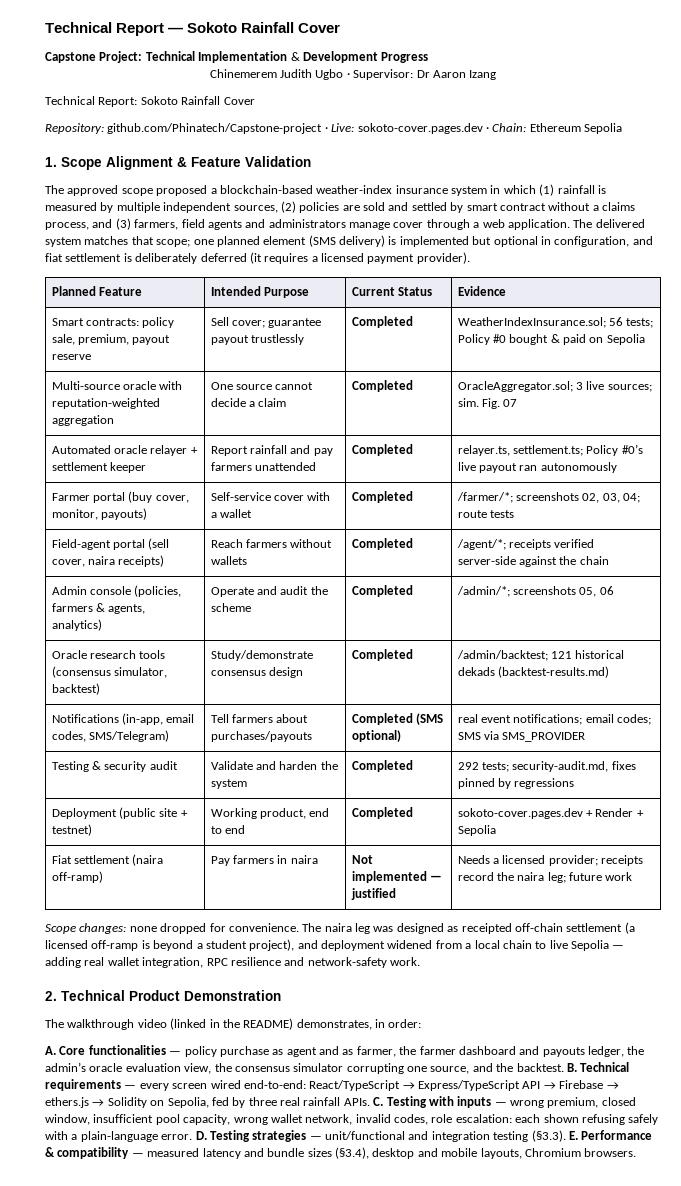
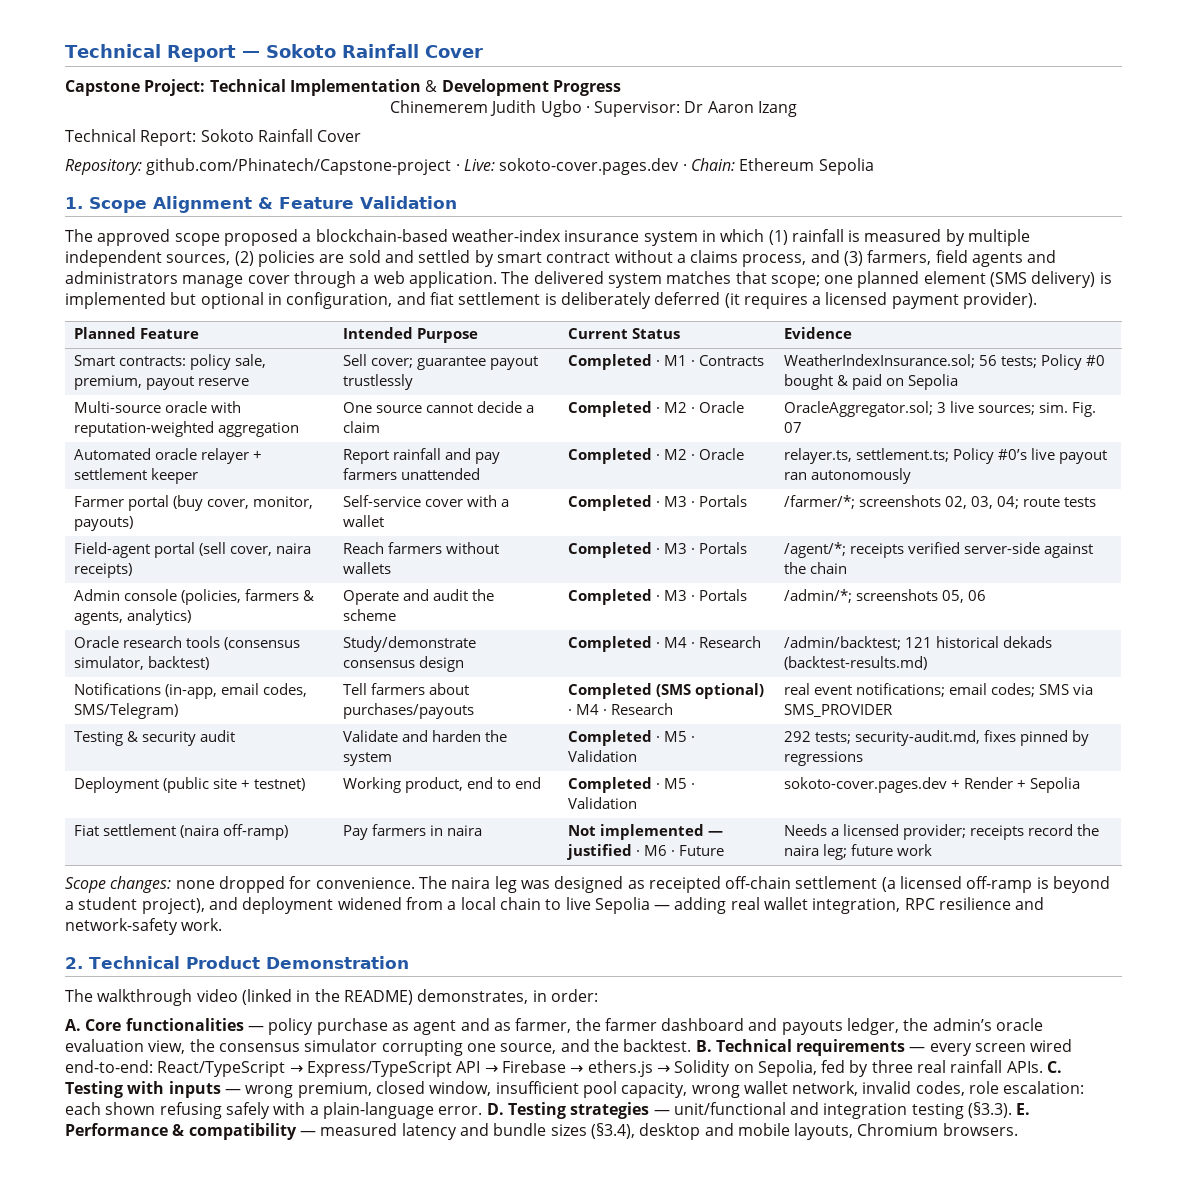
(413, 322) none -> [656,355,765,366] · M1 · Contracts
(413, 386) none -> [656,401,745,413] · M2 · Oracle
(413, 450) none -> [656,448,745,460] · M2 · Oracle
(413, 497) none -> [656,495,748,507] · M3 · Portals
(413, 544) none -> [656,542,748,554] · M3 · Portals
(413, 591) none -> [656,589,748,601] · M3 · Portals
(413, 655) none -> [656,636,762,648] · M4 · Research
(401, 736) none -> [568,703,674,715] · M4 · Research
(413, 766) none -> [656,731,696,742] [568,750,638,762] · M5 · Validation
(413, 813) none -> [656,778,696,789] [568,797,638,809] · M5 · Validation
(396, 894) none -> [636,845,725,856] · M6 · Future

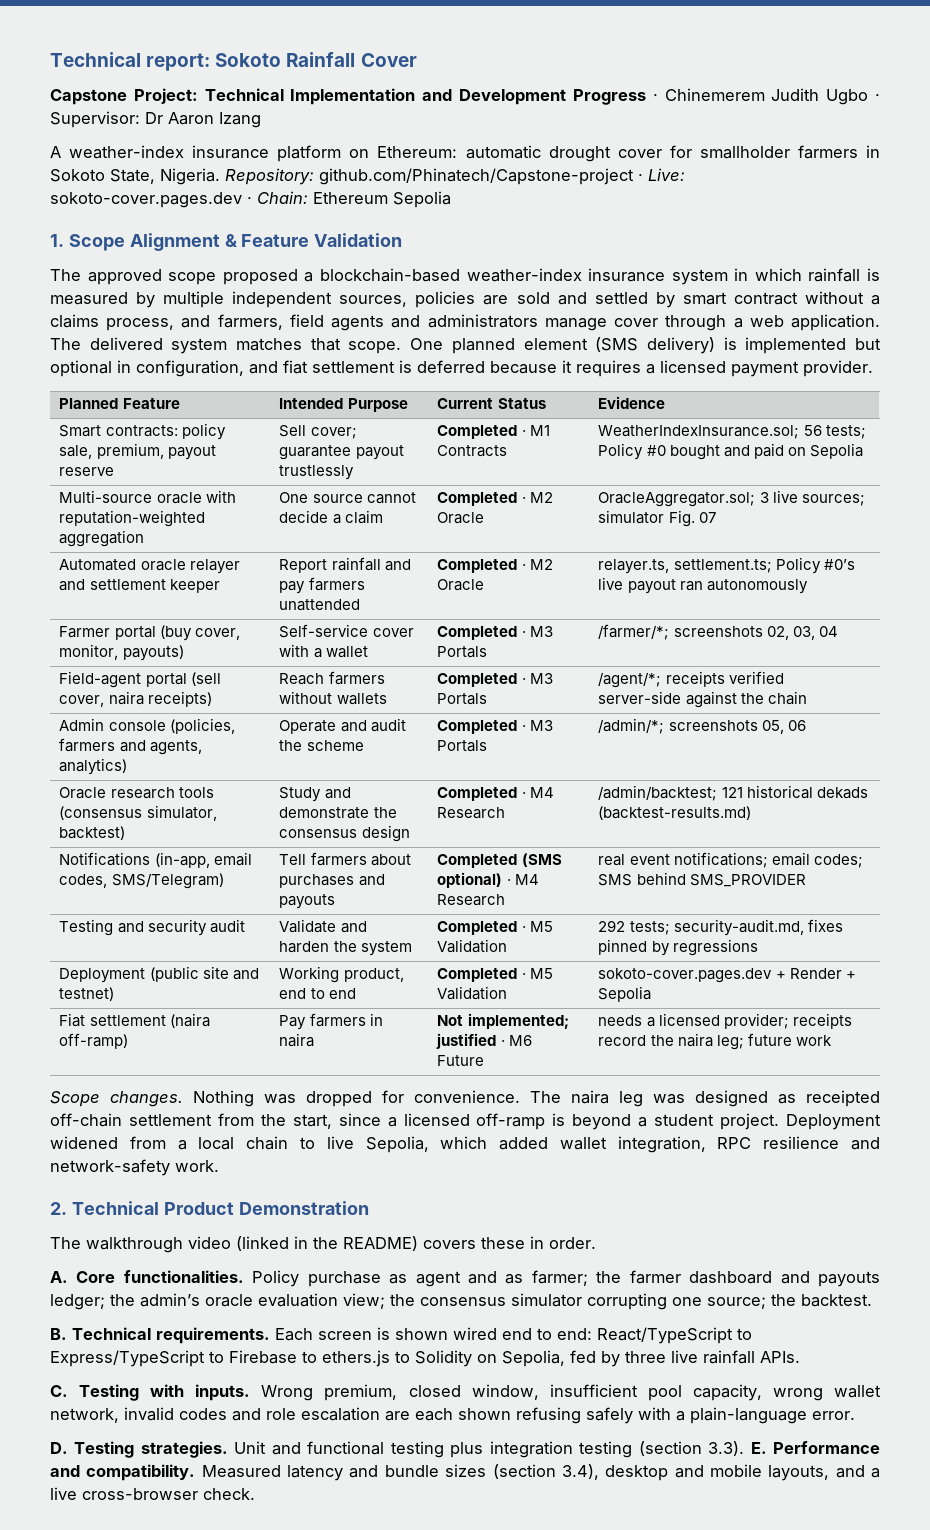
[65,44,260,62] Technical Report — -> [50,52,211,71] Technical report:
[425,80,438,92] & -> [422,89,453,101] and
(621, 88) // -> [652,94,658,101] ·
[65,129,362,146] Technical Report: Sokoto Rainfall Cover // -> [50,145,881,162] [50,168,220,185] A weather-index insurance platform on Ethereum: automatic drought cover for smallholder farmers in Sokoto State, Nigeria.
[768,230,788,245] (1) -> (802, 274) none
[234,251,254,266] (2) -> (408, 301) none
[844,251,864,266] (3) -> (211, 321) none
[770,275,854,288] scope; one -> [348,338,444,354] scope. One
[560,292,740,309] deliberately deferred (it -> [417,360,572,374] deferred because it
[963,292,1038,309] provider). -> [803,360,873,377] provider.
[691,360,696,366] · -> (550, 430) none
[837,375,849,386] & -> [723,445,750,457] and
[691,407,696,413] · -> (553, 497) none
[1039,402,1069,413] sim. -> [598,510,665,524] simulator
[253,450,263,460] + -> [59,579,86,591] and
[691,454,696,460] · -> (553, 564) none
[691,501,696,507] · -> (553, 631) none
[997,496,1097,509] 04; route tests -> [818,626,838,637] 04
[691,548,696,554] · -> (553, 678) none
[303,590,315,601] & -> [119,740,146,752] and
[691,595,696,601] · -> (553, 725) none
[343,636,477,652] Study/demonstrate -> [279,787,351,802] [279,807,397,819] Study and demonstrate the
[691,642,696,648] · -> (554, 792) none
[343,703,475,719] purchases/payouts -> [279,874,385,888] [279,894,336,909] purchases and payouts
[603,709,608,715] · -> (539, 879) none
[1073,684,1094,695] via -> [636,872,686,885] behind
[127,731,139,742] & -> [117,921,144,933] and
[691,736,696,742] · -> (553, 926) none
[241,779,251,789] + -> [232,968,259,980] and
[691,783,696,789] · -> (553, 973) none
[600,824,724,840] implemented — -> [467,1013,569,1029] implemented;
[671,850,676,856] · -> (532, 1040) none
[784,824,828,836] Needs -> [598,1015,643,1026] needs
[110,876,215,893] changes: none -> [110,1090,296,1107] changes. Nothing was
[881,877,896,892] (a -> [217,1113,397,1129] from the start, since a
[141,897,334,914] project), and deployment -> [720,1113,882,1130] project. Deployment
[594,897,760,914] Sepolia — adding real -> [365,1136,549,1153] Sepolia, which added
[417,989,598,1004] demonstrates, in order: -> [423,1236,596,1249] covers these in order.
[125,1018,314,1035] functionalities — policy -> [123,1270,300,1287] functionalities. Policy
[515,1018,572,1033] farmer, -> [531,1270,588,1286] farmer;
[847,1018,900,1035] ledger, -> [50,1294,105,1310] ledger;
[148,1040,186,1054] view, -> [343,1293,385,1309] view;
[500,1039,590,1054] source, and -> [707,1297,766,1309] source;
(692, 1045) none -> (872, 1300) //
[796,1039,1073,1056] [65,1060,670,1077] requirements — every screen wired end-to-end: React/TypeScript → Express/TypeScript API → Firebase → ethers.js → -> [156,1327,752,1344] [50,1350,410,1367] requirements. Each screen is shown wired end to end: React/TypeScript to Express/TypeScript to Firebase to ethers.js to
[917,1060,947,1073] real -> [671,1350,698,1363] live
(1043, 1067) none -> (800, 1357) //
[168,1081,294,1098] inputs — wrong -> [195,1384,314,1401] inputs. Wrong
[915,1081,1085,1096] codes, role escalation: -> [179,1407,410,1421] codes and role escalation are
(483, 1110) none -> (855, 1415) //
[570,1102,1031,1119] [65,1123,398,1140] strategies — unit/functional and integration testing (§3.3). E. Performance & compatibility — measured -> [140,1441,880,1458] [50,1464,281,1481] strategies. Unit and functional testing plus integration testing (section 3.3). E. Performance and compatibility. Measured
[590,1123,635,1139] (§3.4), -> [492,1464,599,1480] (section 3.4),
[857,1123,1018,1136] Chromium browsers. -> [835,1465,880,1478] [50,1487,255,1500] and a live cross-browser check.

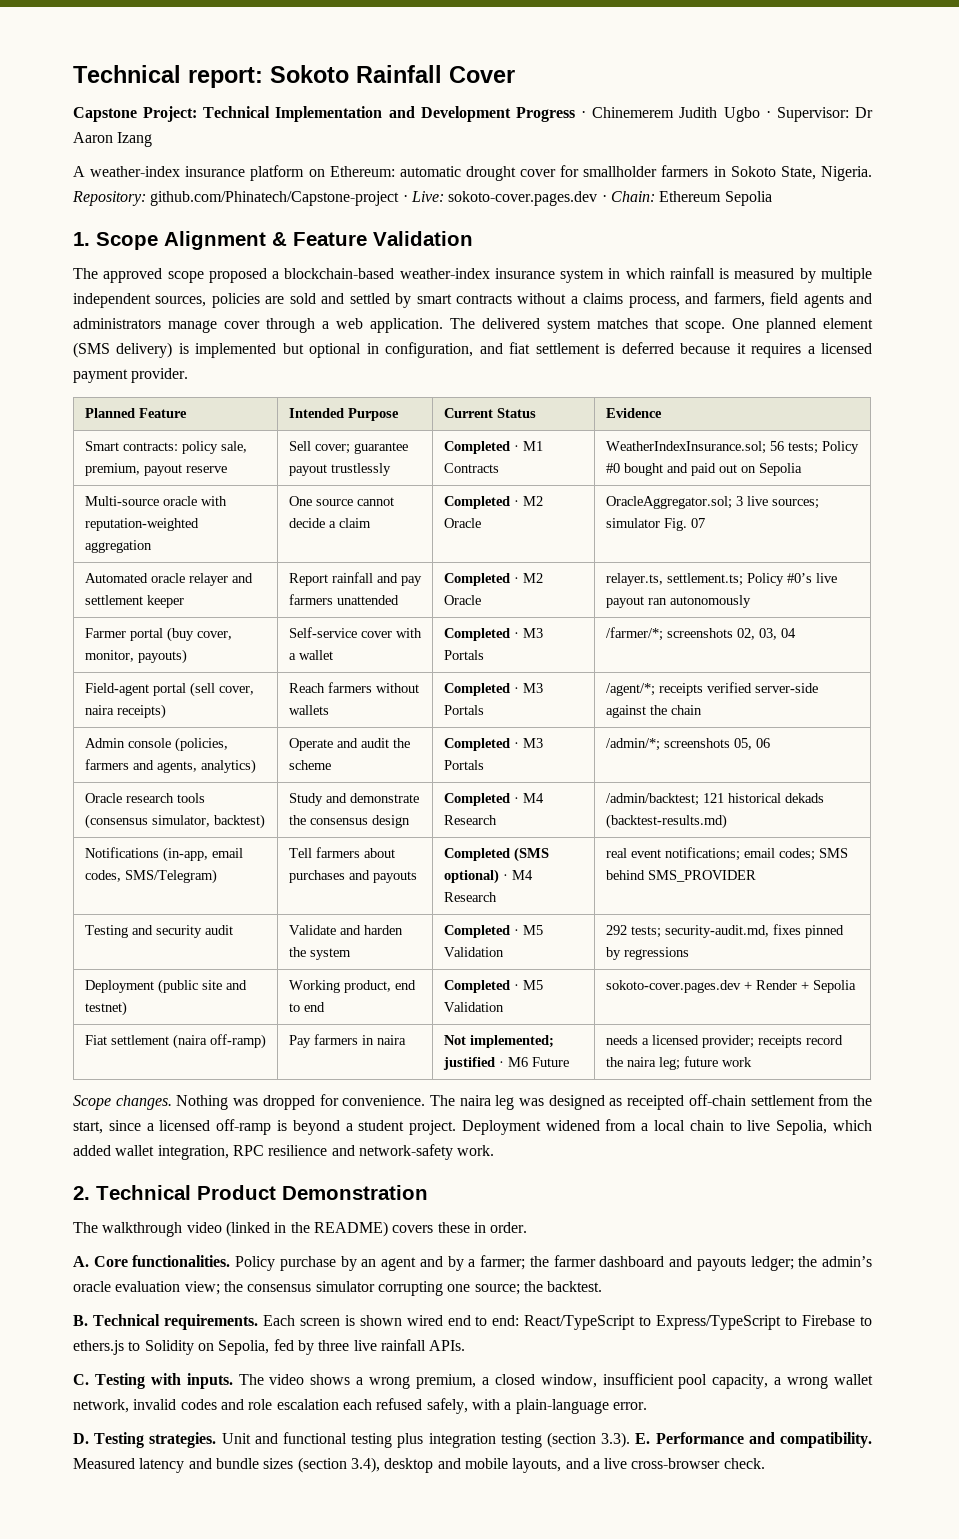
[733,292,798,305] contract -> [456,294,513,304] contracts
(784, 451) none -> [718,464,737,473] out
[389,1271,524,1287] as agent and as -> [340,1256,476,1271] by an agent and by a
[261,1384,398,1401] Wrong premium, -> [238,1374,489,1389] The video shows a wrong premium, a
(762, 1392) none -> [774,1377,782,1385] a
[385,1407,633,1424] are each shown refusing safely -> [342,1398,468,1414] each refused safely,

